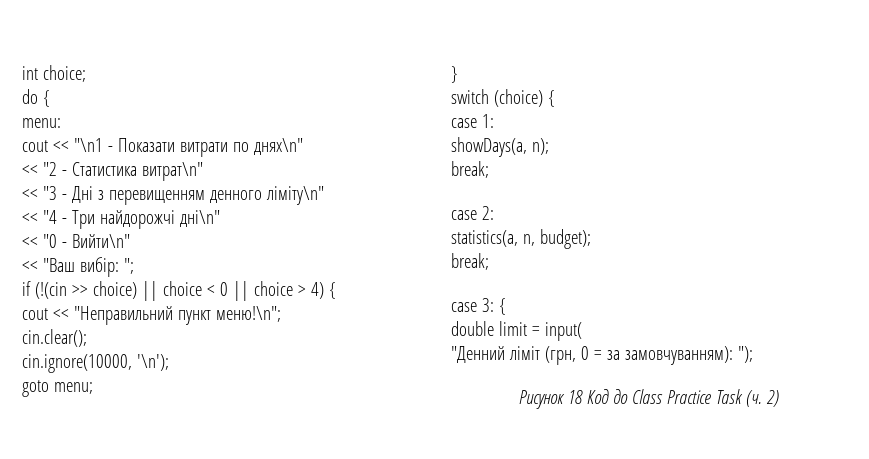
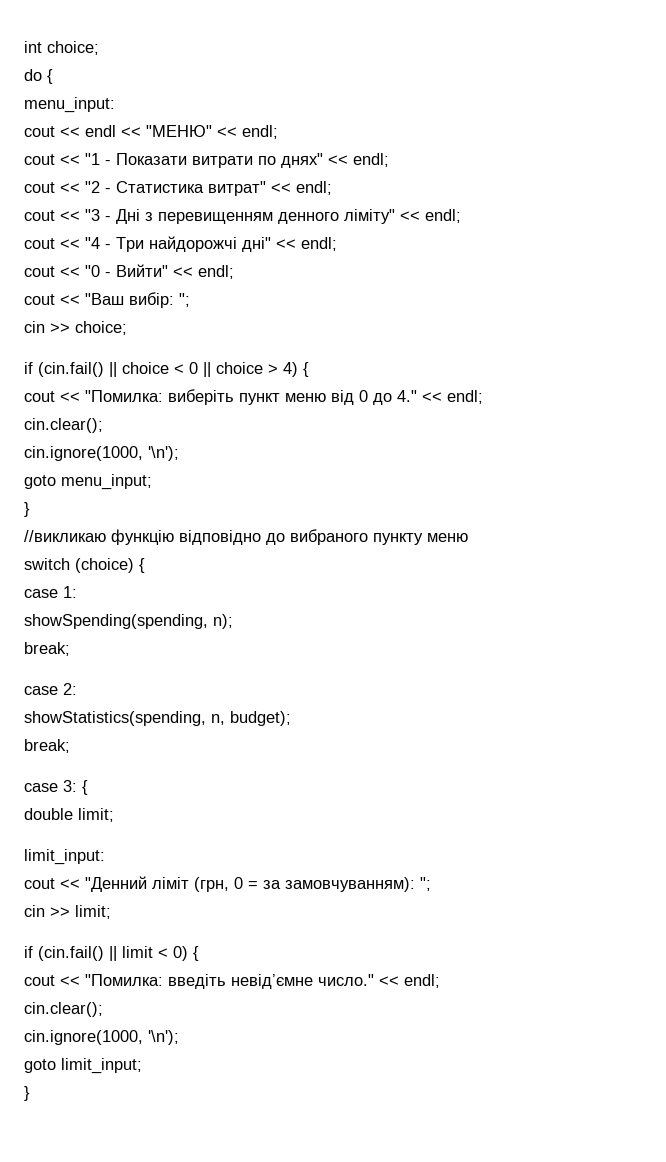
[22,118,61,128] [22,138,303,157] [22,162,203,181] menu: // cout << "\n1 - Показати витрати по днях\n" // << "2 - Статистика витрат\n" // -> [24,97,115,113] [24,125,278,139] [24,153,389,168] [24,181,332,196] [24,210,55,221] menu_input: // cout << endl << "МЕНЮ" << endl; // cout << "1 - Показати витрати по днях" << endl; // cout << "2 - Статистика витрат" << endl; // cout
[265,186,324,205] ліміту\n" // -> [344,209,461,224] [24,238,55,249] ліміту" << endl; // cout
[179,210,220,227] [22,234,130,248] дні\n" // << "0 - Вийти\n" // -> [242,237,337,252] [24,264,234,279] [24,294,55,305] дні" << endl; // cout << "0 - Вийти" << endl; // cout
[22,281,137,299] if (!(cin >> choice) -> [24,321,127,335] [24,362,104,377] cin >> choice; // if (cin.fail()
[73,306,281,325] [22,329,87,347] [22,354,169,373] [22,380,93,397] [451,66,458,83] "Неправильний пункт меню!\n"; // cin.clear(); // cin.ignore(10000, '\n'); // goto menu; // } -> [85,389,483,405] [24,418,103,433] [24,446,179,461] [24,474,152,490] [24,502,30,517] [24,529,468,545] "Помилка: виберіть пункт меню від 0 до 4." << endl; // cin.clear(); // cin.ignore(1000, '\n'); // goto menu_input; // } // //викликаю функцію відповідно до вибраного пункту меню
[451,137,527,157] showDays(a, -> [24,614,208,629] showSpending(spending,
[451,230,518,247] statistics(a, -> [24,711,206,726] showStatistics(spending,
[498,321,582,341] limit = input( // -> [78,808,114,822] [24,849,105,865] [24,878,80,889] limit; // limit_input: // cout <<
[737,346,753,363] [518,389,780,409] "); // Рисунок 18 Код до Class Practice Task (ч. 2) -> [420,877,431,891] [24,905,111,919] [24,946,199,961] [24,974,440,989] [24,1002,103,1017] [24,1030,179,1045] [24,1058,142,1074] [24,1086,30,1101] "; // cin >> limit; // if (cin.fail() || limit < 0) { // cout << "Помилка: введіть невідʼємнe числo." << endl; // cin.clear(); // cin.ignore(1000, '\n'); // goto limit_input; // }

